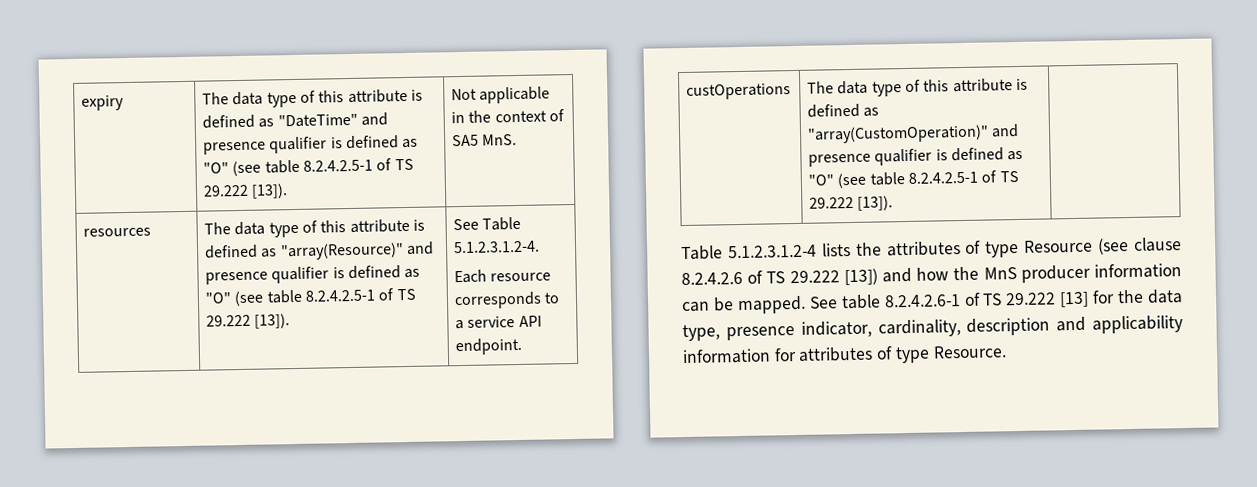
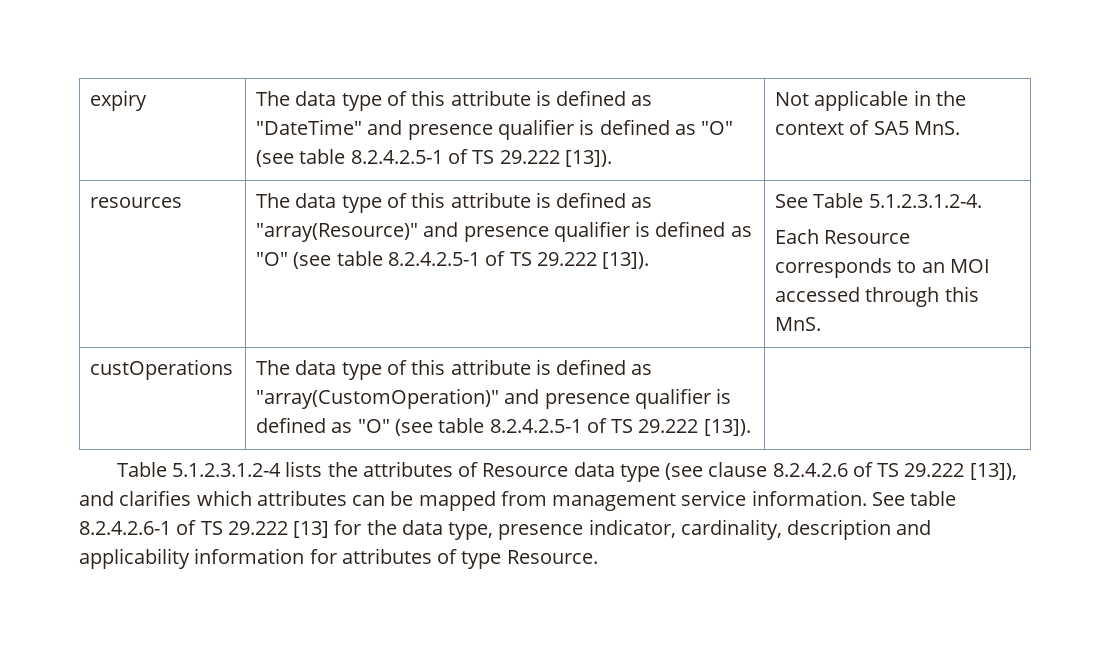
[490,272,552,282] resource -> [824,230,911,244] Resource
[455,315,542,330] [455,337,523,356] a service API endpoint. -> [921,259,990,273] [775,286,979,307] [775,317,822,331] an MOI accessed through this MnS.
[985,239,1094,258] type Resource -> [482,462,660,482] Resource data type
[843,263,1182,286] [682,295,806,315] [13]) and how the MnS producer information can be mapped. -> [969,463,1017,480] [79,490,867,511] [13]), and clarifies which attributes can be mapped from management service information.

